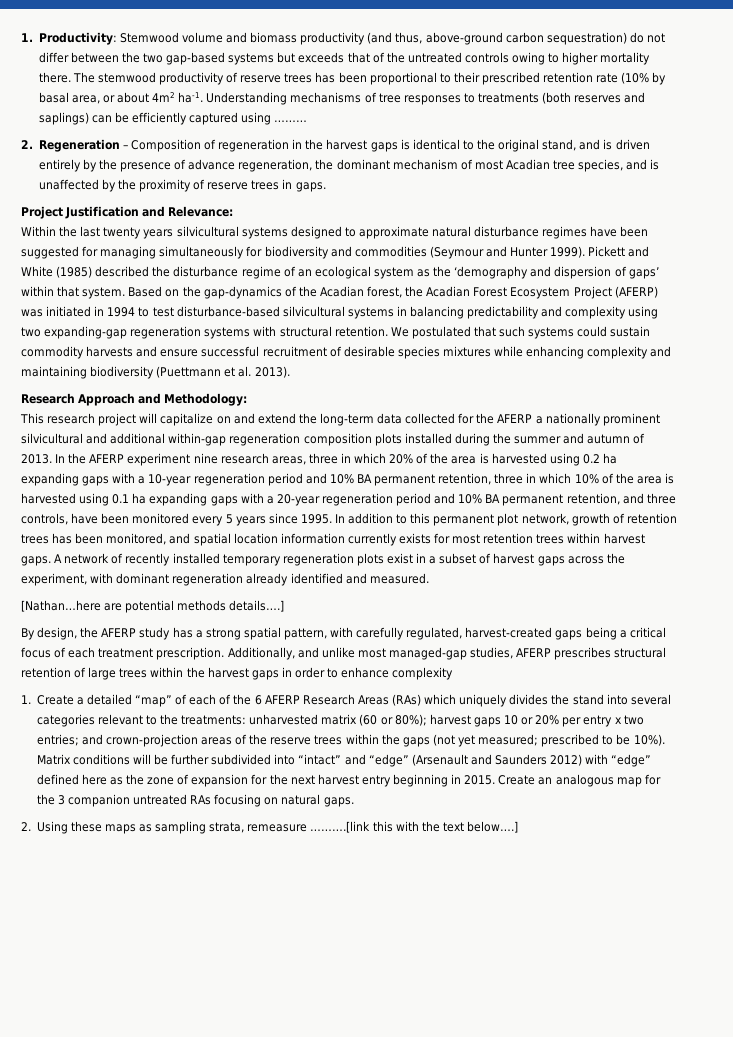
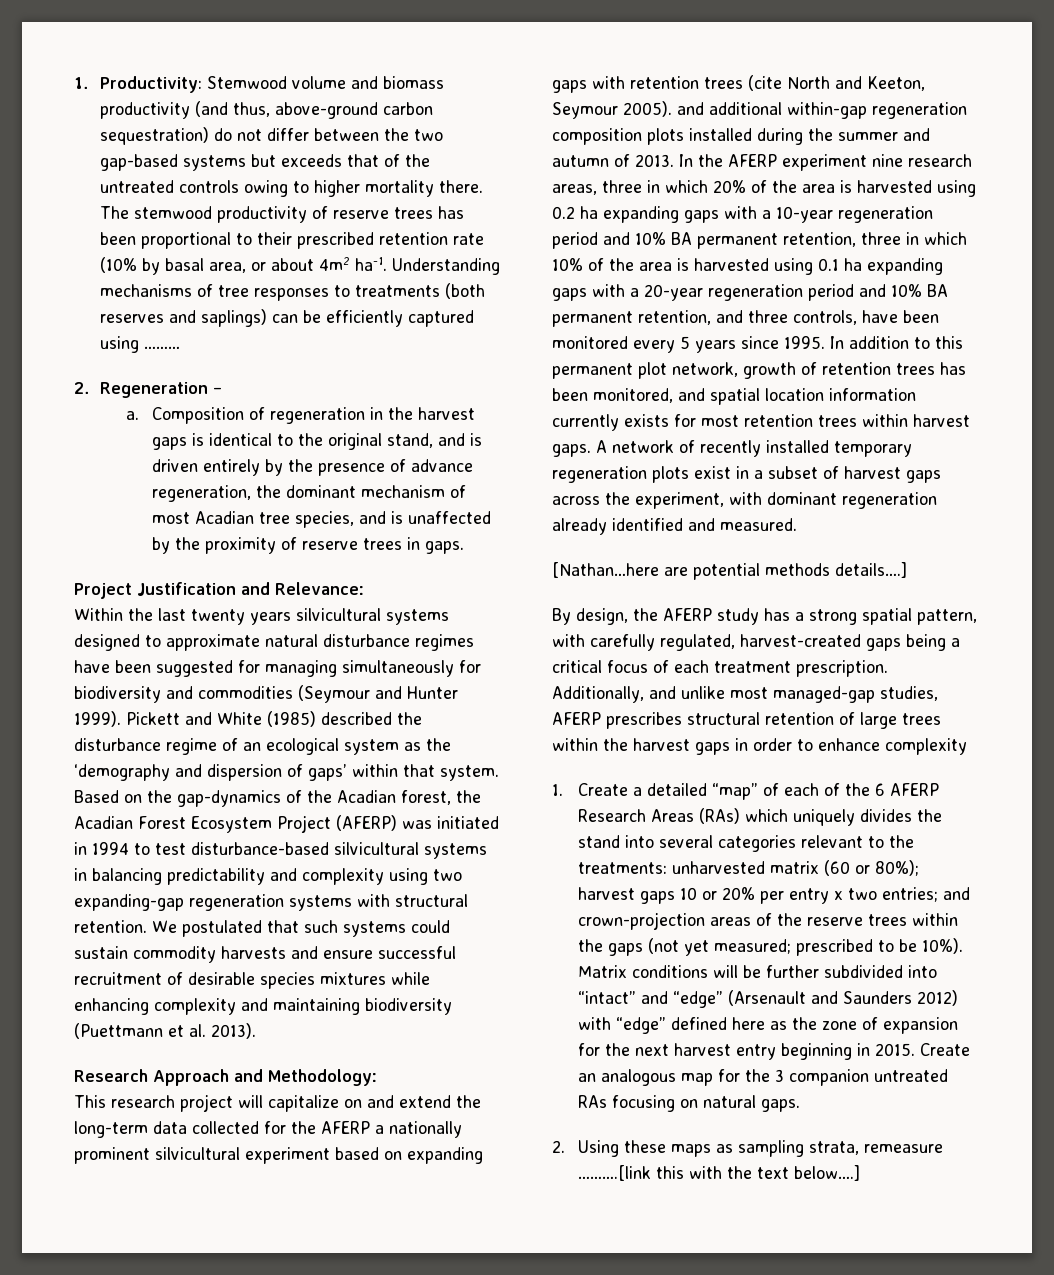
(128, 147) none -> [126,411,140,420] // a.
(83, 438) none -> [245,1147,483,1164] [552,75,925,93] [552,101,672,119] experiment based on expanding gaps with retention trees (cite North and Keeton, Seymour 2005).

